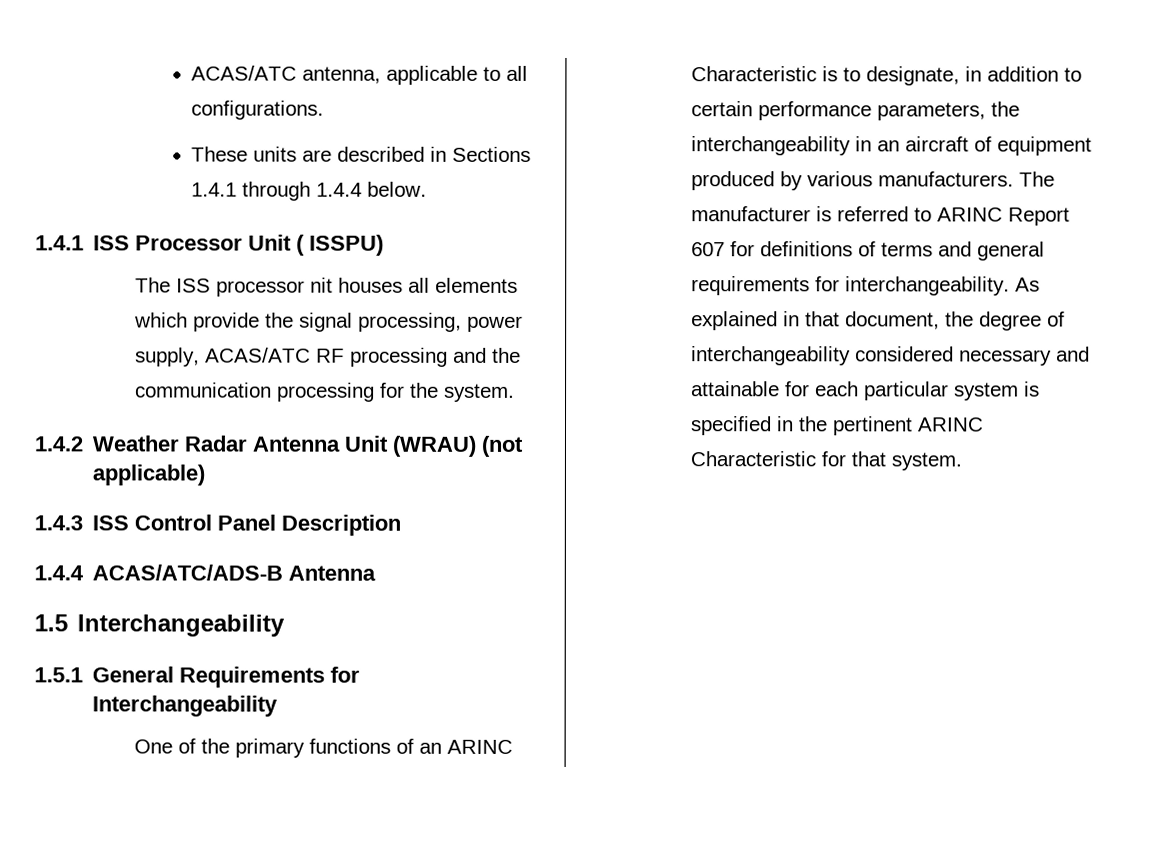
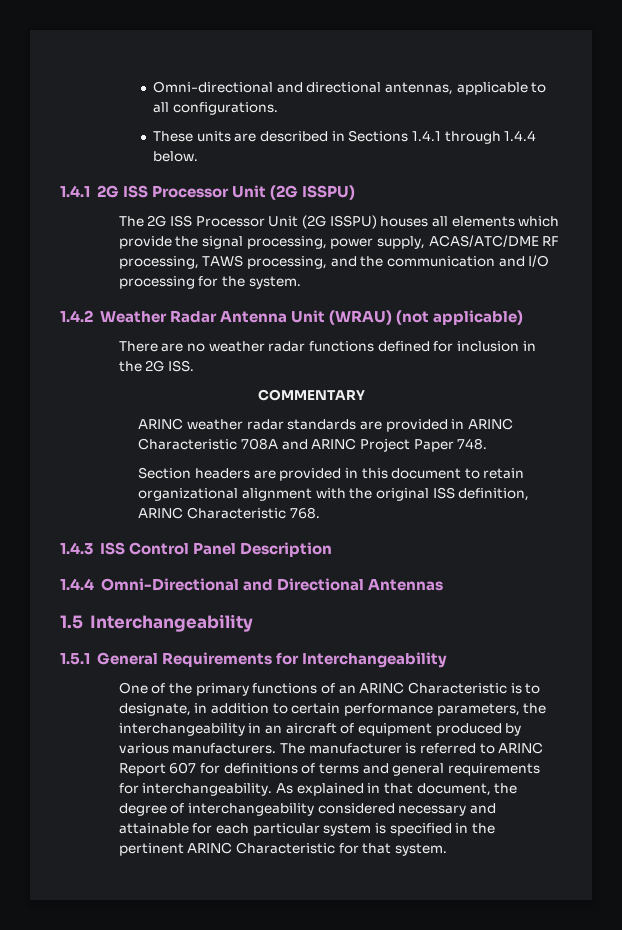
[191,65,382,84] ACAS/ATC antenna, -> [153,81,454,95] Omni-directional and directional antennas,
[93,234,306,256] ISS Processor Unit ( -> [96,185,298,200] 2G ISS Processor Unit (2G
[176,277,334,297] ISS processor nit -> [147,215,377,229] 2G ISS Processor Unit (2G ISSPU)
[205,347,449,367] ACAS/ATC RF processing -> [428,235,560,247] [118,255,328,269] ACAS/ATC/DME RF processing, TAWS processing,
(273, 390) none -> [498,255,550,267] and I/O
(206, 475) none -> [118,341,536,352] [118,360,195,372] [257,389,365,401] [138,418,513,432] [138,438,488,452] [138,467,525,481] [138,487,530,501] [138,507,320,519] // There are no weather radar functions defined for inclusion in the 2G ISS. // COMMENTARY // ARINC weather radar standards are provided in ARINC Characteristic 708A and ARINC Project Paper 748. // Section headers are provided in this document to retain organizational alignment with the original ISS definition, ARINC Characteristic 768.
[92,564,377,581] ACAS/ATC/ADS-B Antenna -> [100,578,443,591] Omni-Directional and Directional Antennas

